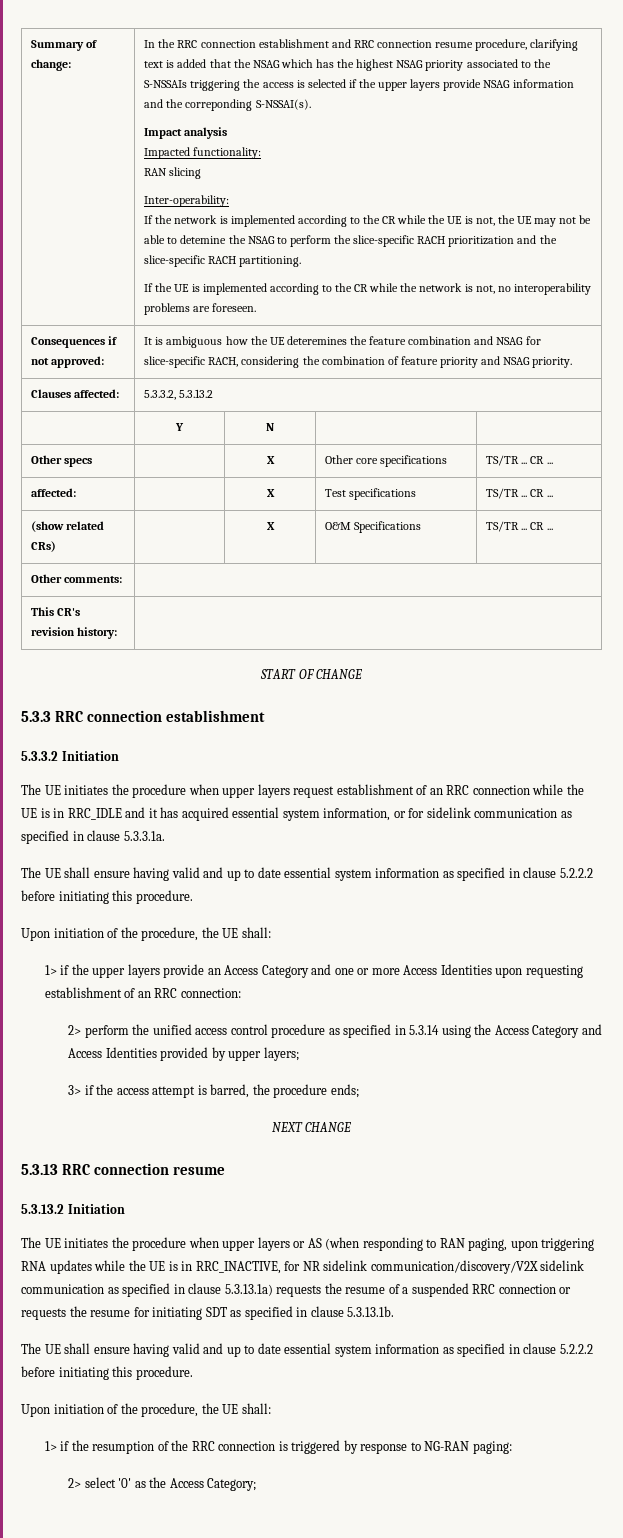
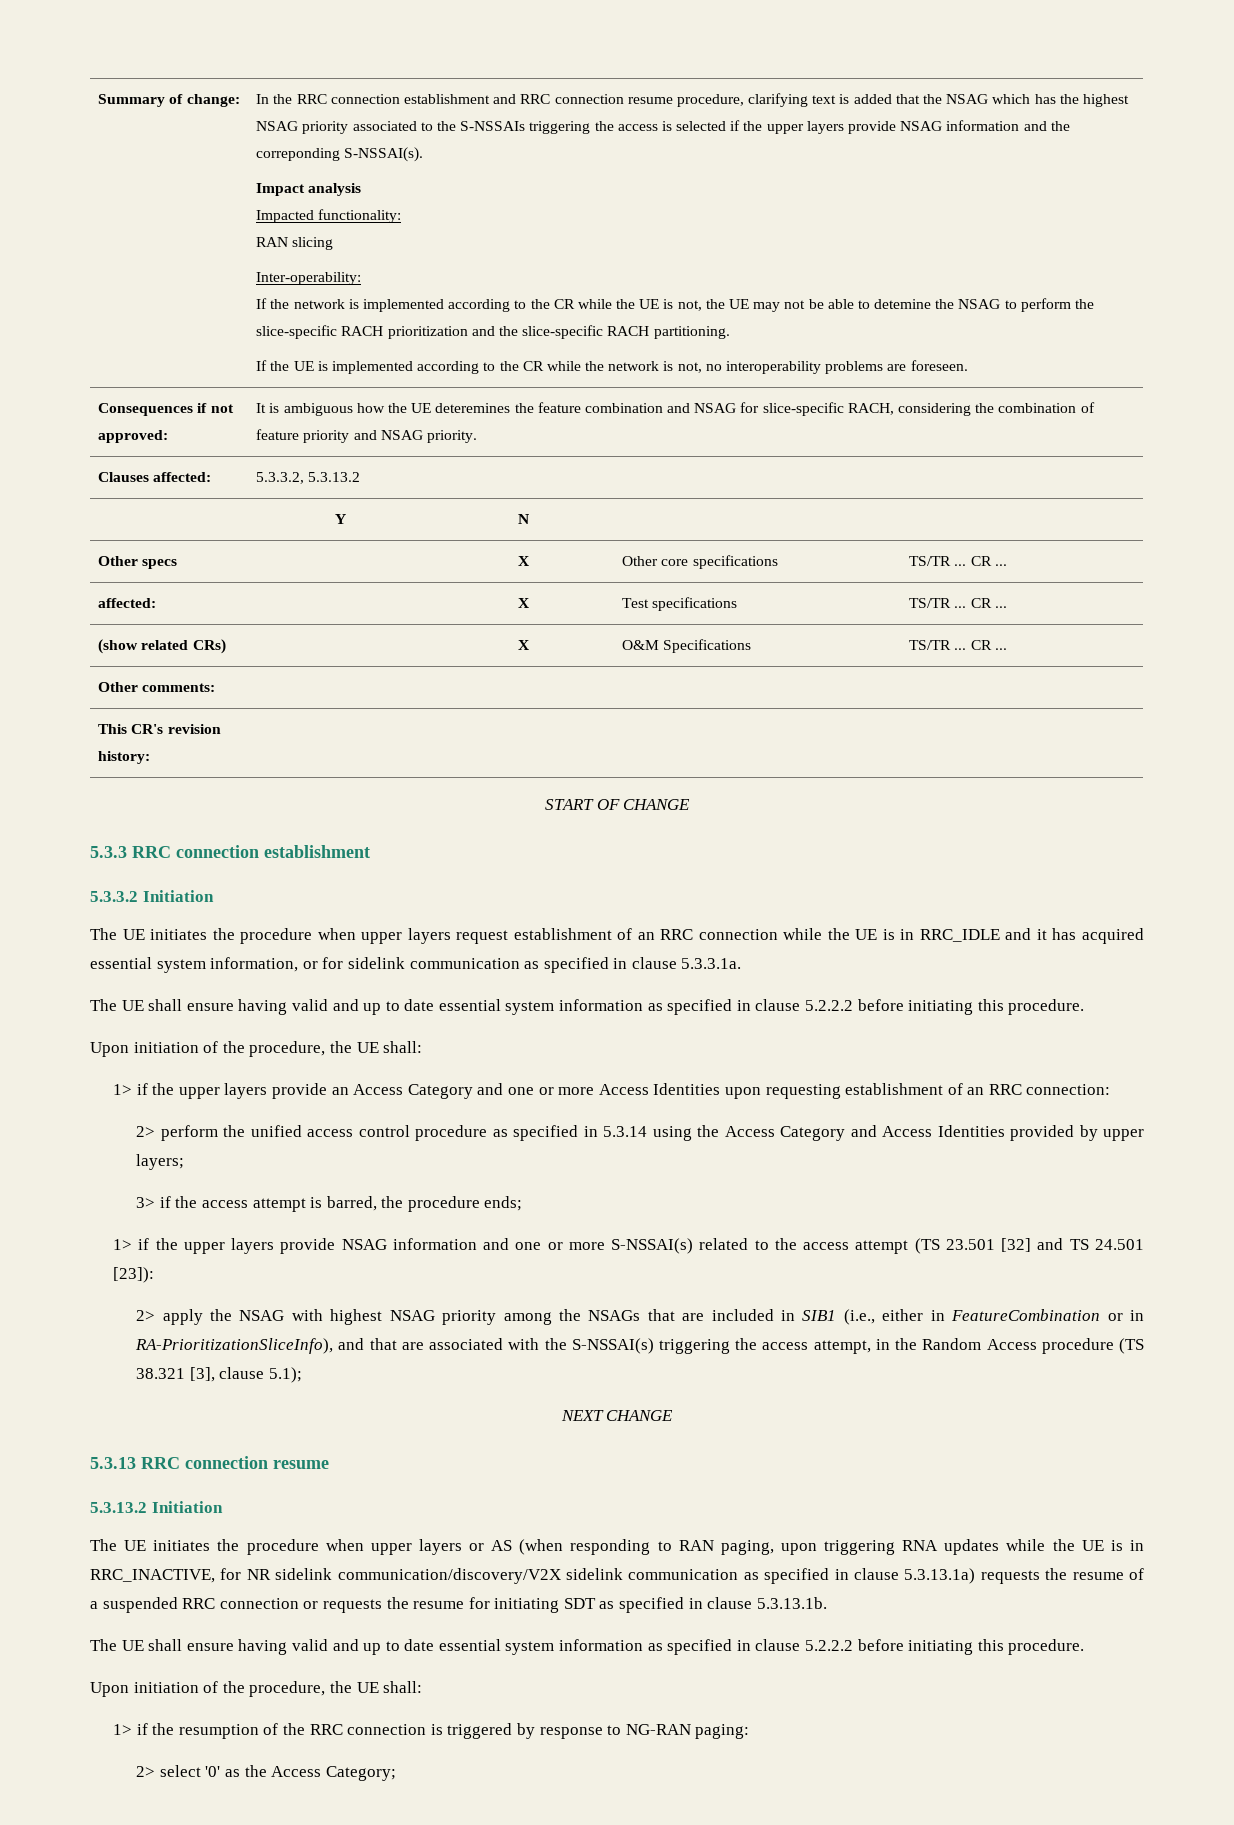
(359, 1091) none -> [113,1238,1144,1254] [113,1267,155,1283] [136,1309,1144,1325] [135,1338,1145,1354] [136,1367,302,1383] // 1> if the upper layers provide NSAG information and one or more S-NSSAI(s) related to the access attempt (TS 23.501 [32] and TS 24.501 [23]): // 2> apply the NSAG with highest NSAG priority among the NSAGs that are included in SIB1 (i.e., either in FeatureCombination or in RA-PrioritizationSliceInfo), and that are associated with the S-NSSAI(s) triggering the access attempt, in the Random Access procedure (TS 38.321 [3], clause 5.1);

